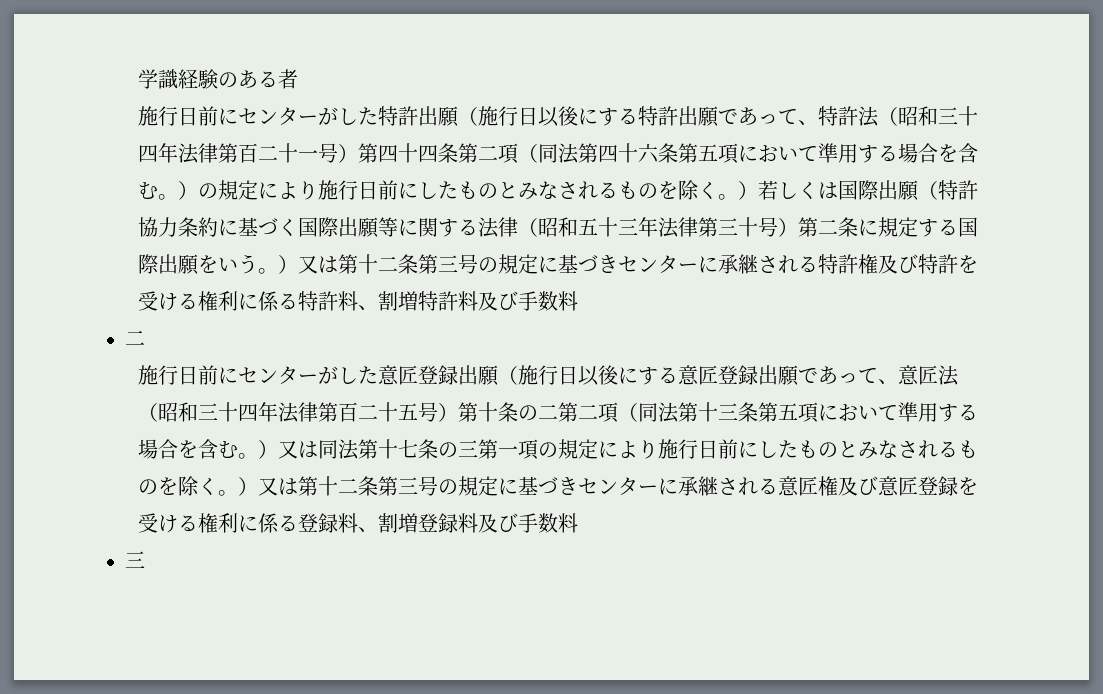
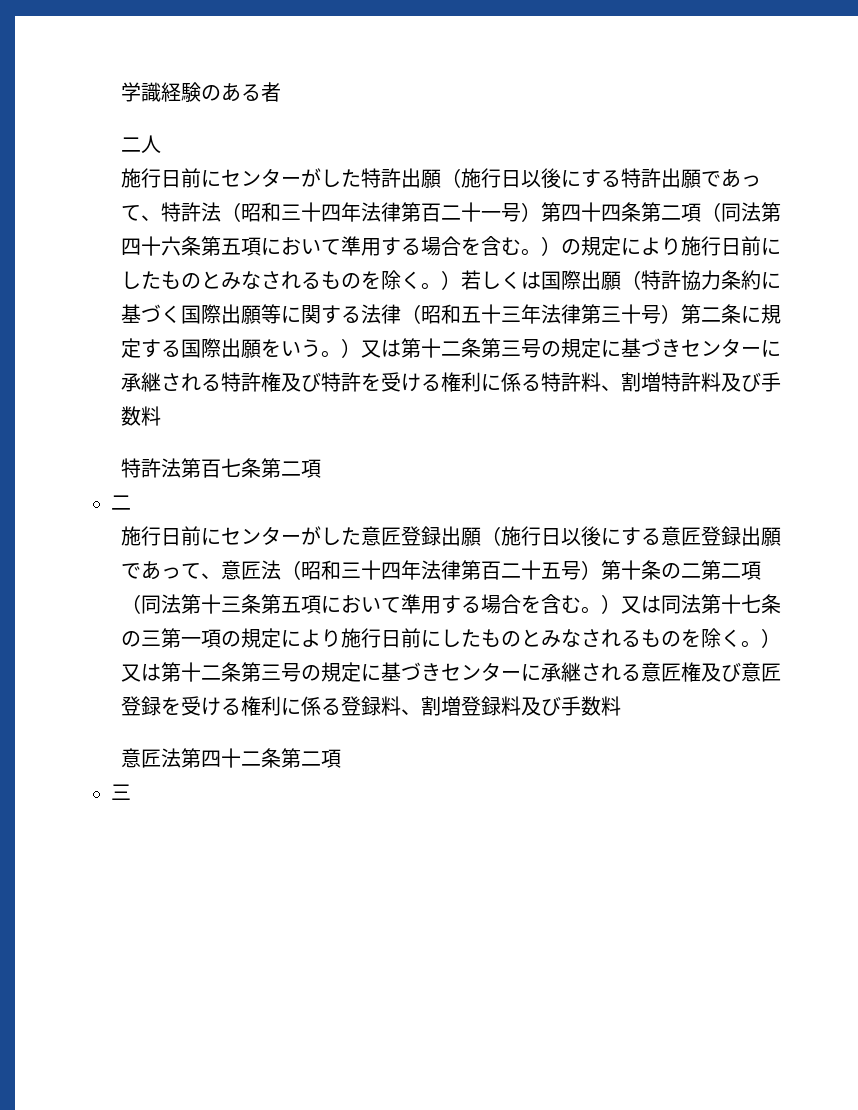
(298, 79) none -> [120,135,161,153] // 二人
(578, 301) none -> [120,458,321,478] // 特許法第百七条第二項
(578, 523) none -> [120,748,341,768] // 意匠法第四十二条第二項

